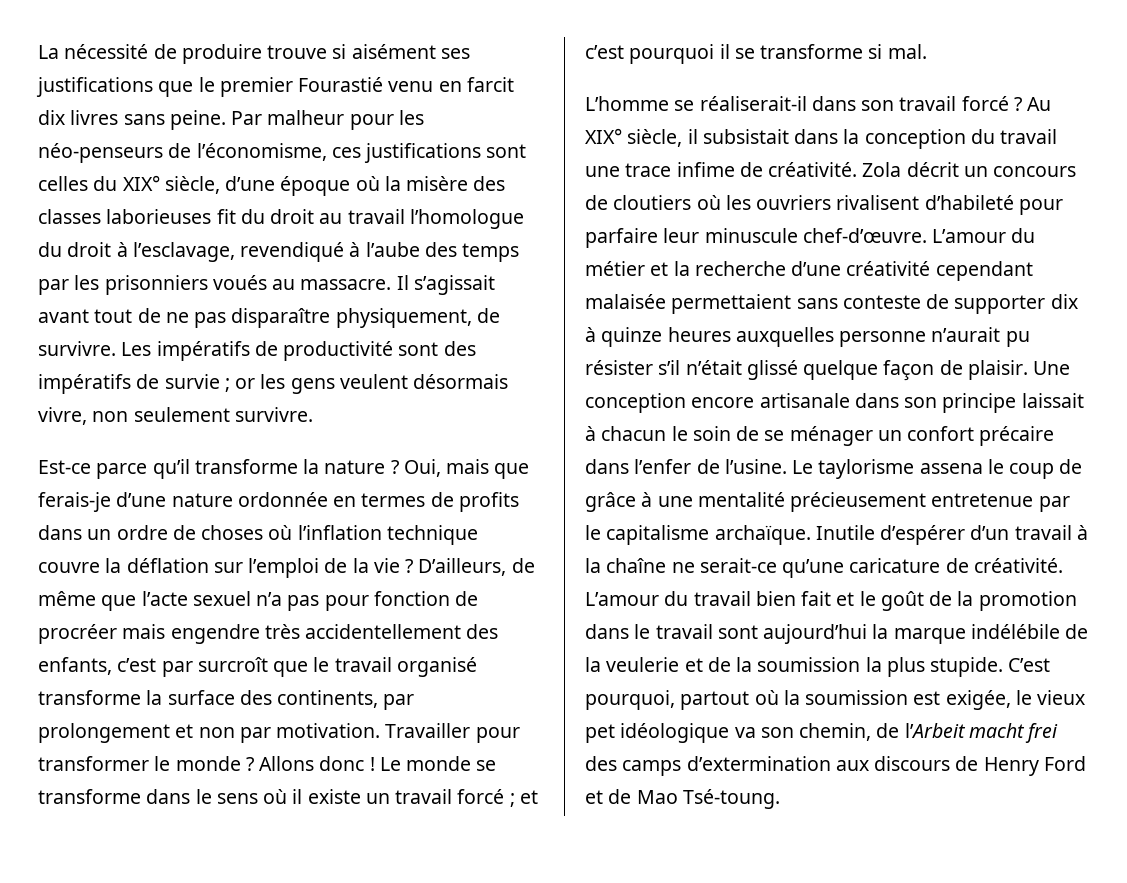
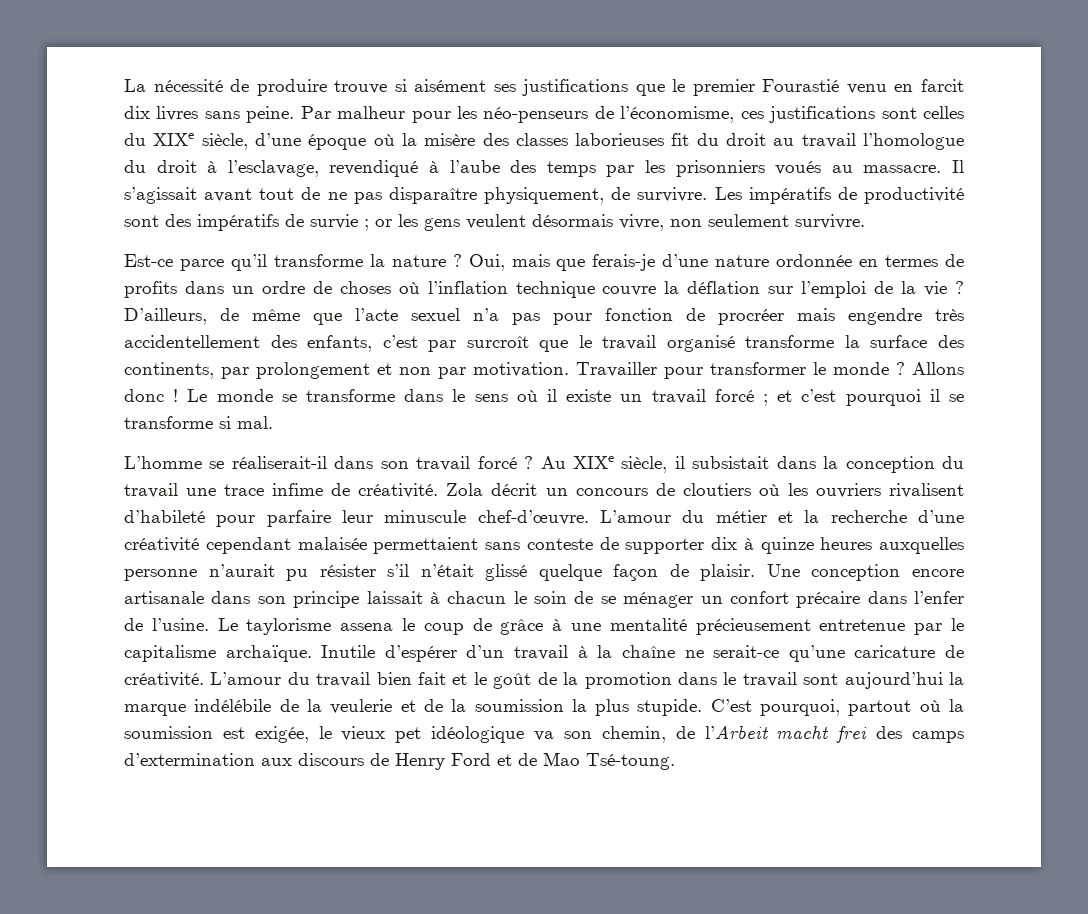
[122,175,160,191] XIX° -> [153,133,195,146] XIXe
[585,128,622,144] XIX° -> [572,456,614,469] XIXe

